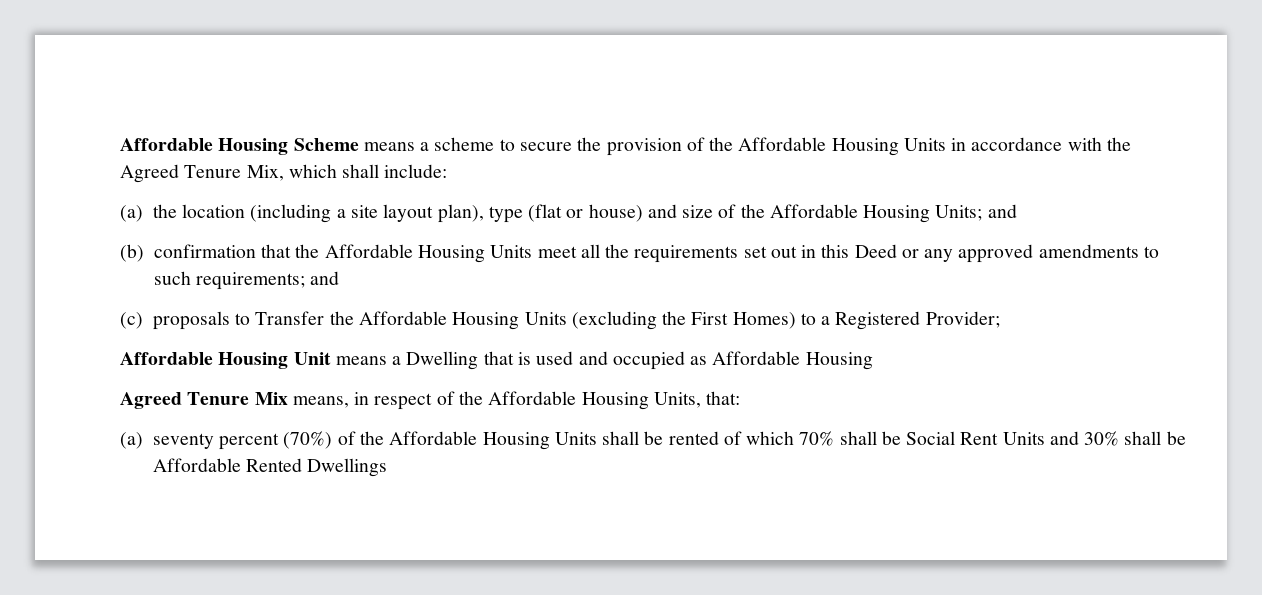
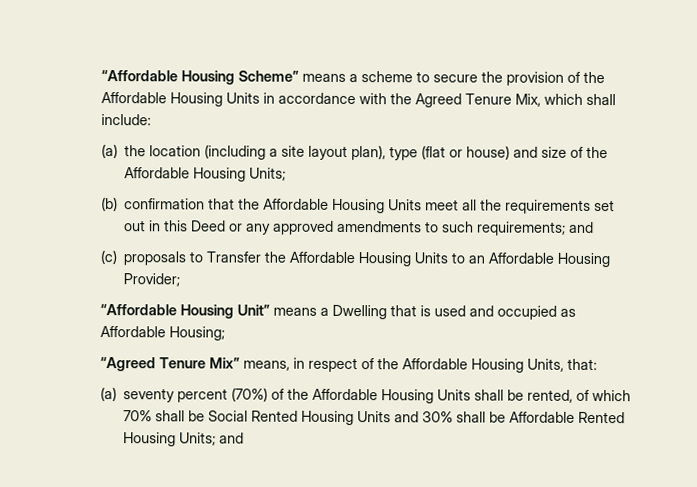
[120,138,359,155] Affordable Housing Scheme -> [100,70,299,85] “Affordable Housing Scheme”
[987,204,1017,218] and -> (286, 174) none
[571,311,1000,330] [120,352,331,369] (excluding the First Homes) to a Registered Provider; // Affordable Housing Unit -> [450,252,610,268] [122,273,180,287] [99,304,270,319] to an Affordable Housing Provider; // “Affordable Housing Unit”
[805,352,873,370] [120,392,288,409] Housing // Agreed Tenure Mix -> [168,326,225,341] [99,357,240,372] Housing; // “Agreed Tenure Mix”
[668,431,719,445] rented -> [526,389,573,403] rented,
[960,432,999,445] Rent -> [250,410,354,426] Rented Housing
[307,458,388,477] Dwellings -> [122,432,244,447] Housing Units; and

